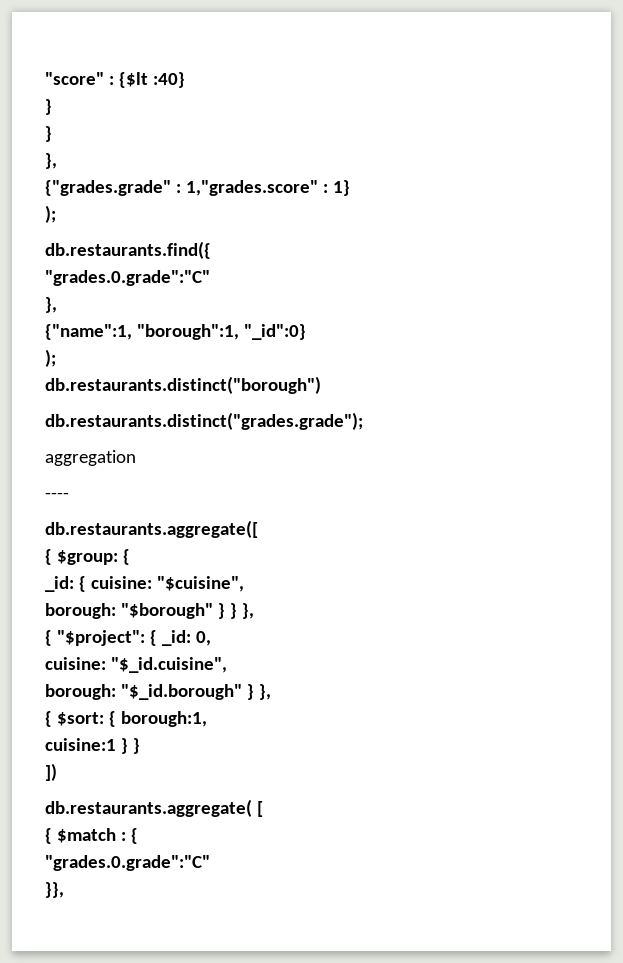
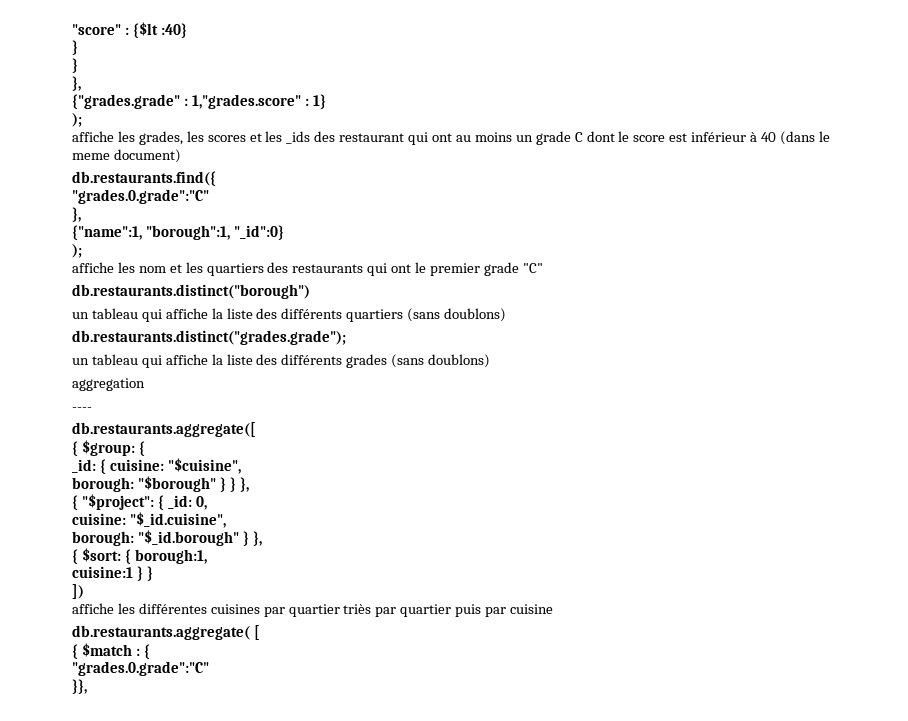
(56, 214) none -> [72,131,830,145] [72,149,181,163] // affiche les grades, les scores et les _ids des restaurant qui ont au moins un grade C dont le score est inférieur à 40 (dans le meme document)
[45,376,321,394] [45,412,363,430] db.restaurants.distinct("borough") // db.restaurants.distinct("grades.grade"); -> [72,262,543,276] [72,284,310,299] [72,308,507,322] [72,330,346,345] [72,354,491,368] affiche les nom et les quartiers des restaurants qui ont le premier grade "C" // db.restaurants.distinct("borough") // un tableau qui affiche la liste des différents quartiers (sans doublons) // db.restaurants.distinct("grades.grade"); // un tableau qui affiche la liste des différents grades (sans doublons)
(57, 772) none -> [72,603,554,617] // affiche les différentes cuisines par quartier triès par quartier puis par cuisine

